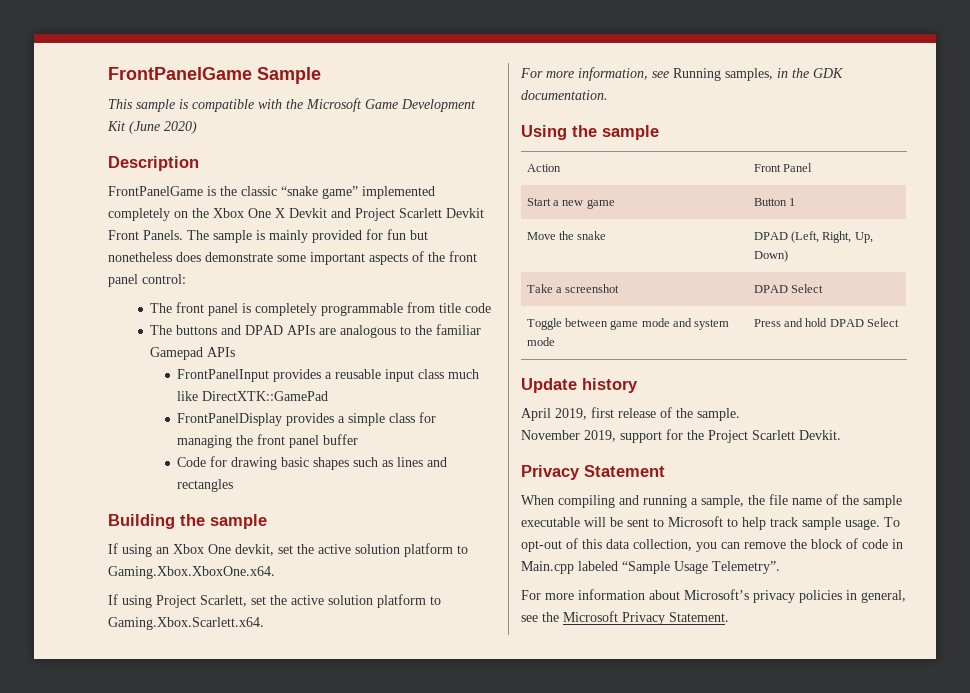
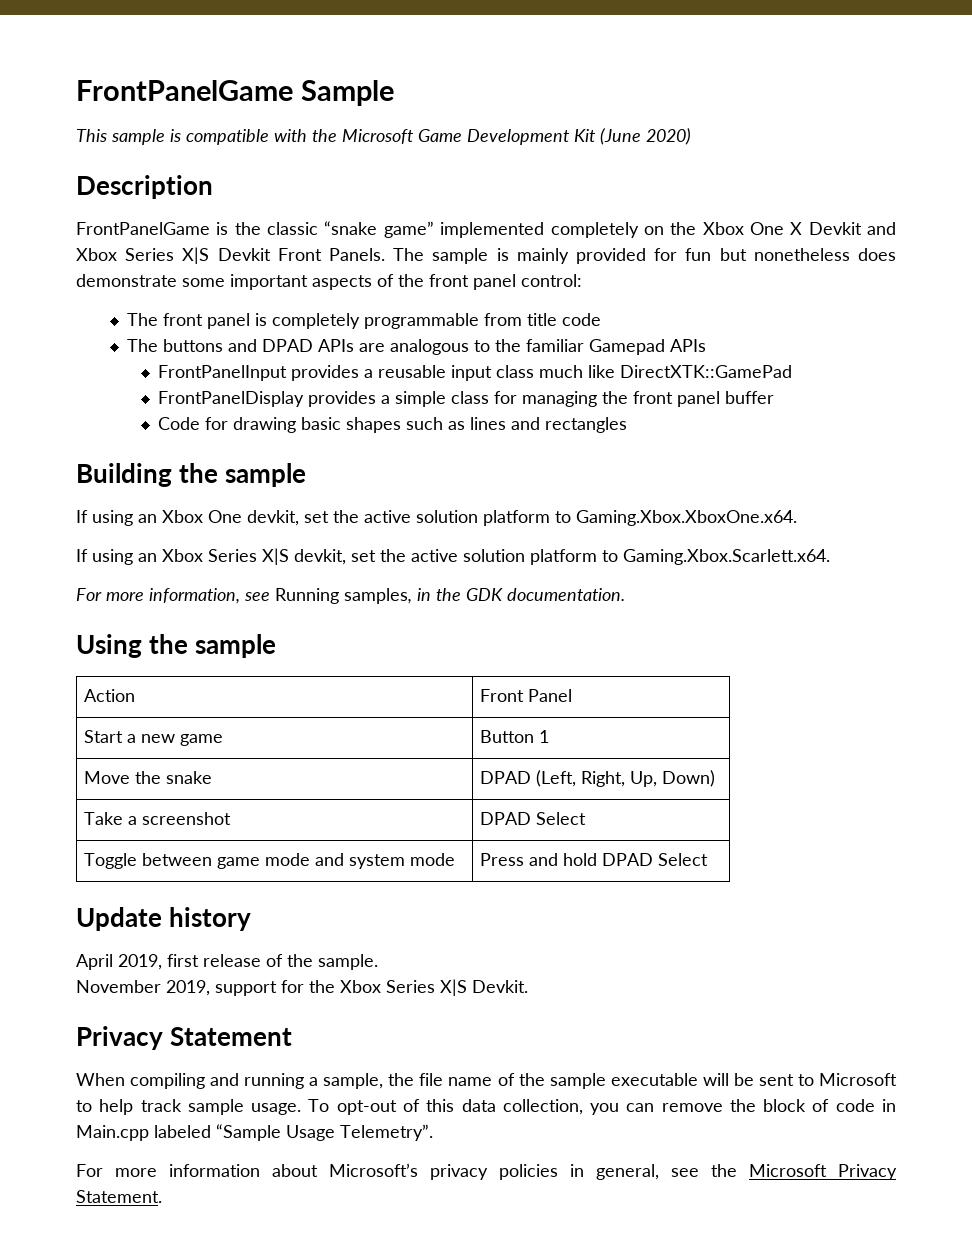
[355,208,442,221] Project Scarlett -> [76,247,210,264] Xbox Series X|S
[156,595,247,608] Project Scarlett, -> [138,548,346,565] an Xbox Series X|S devkit,
[708,430,795,443] Project Scarlett -> [340,979,467,996] Xbox Series X|S

